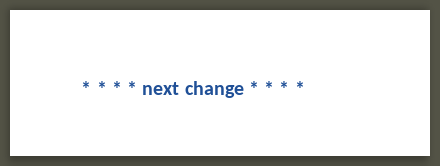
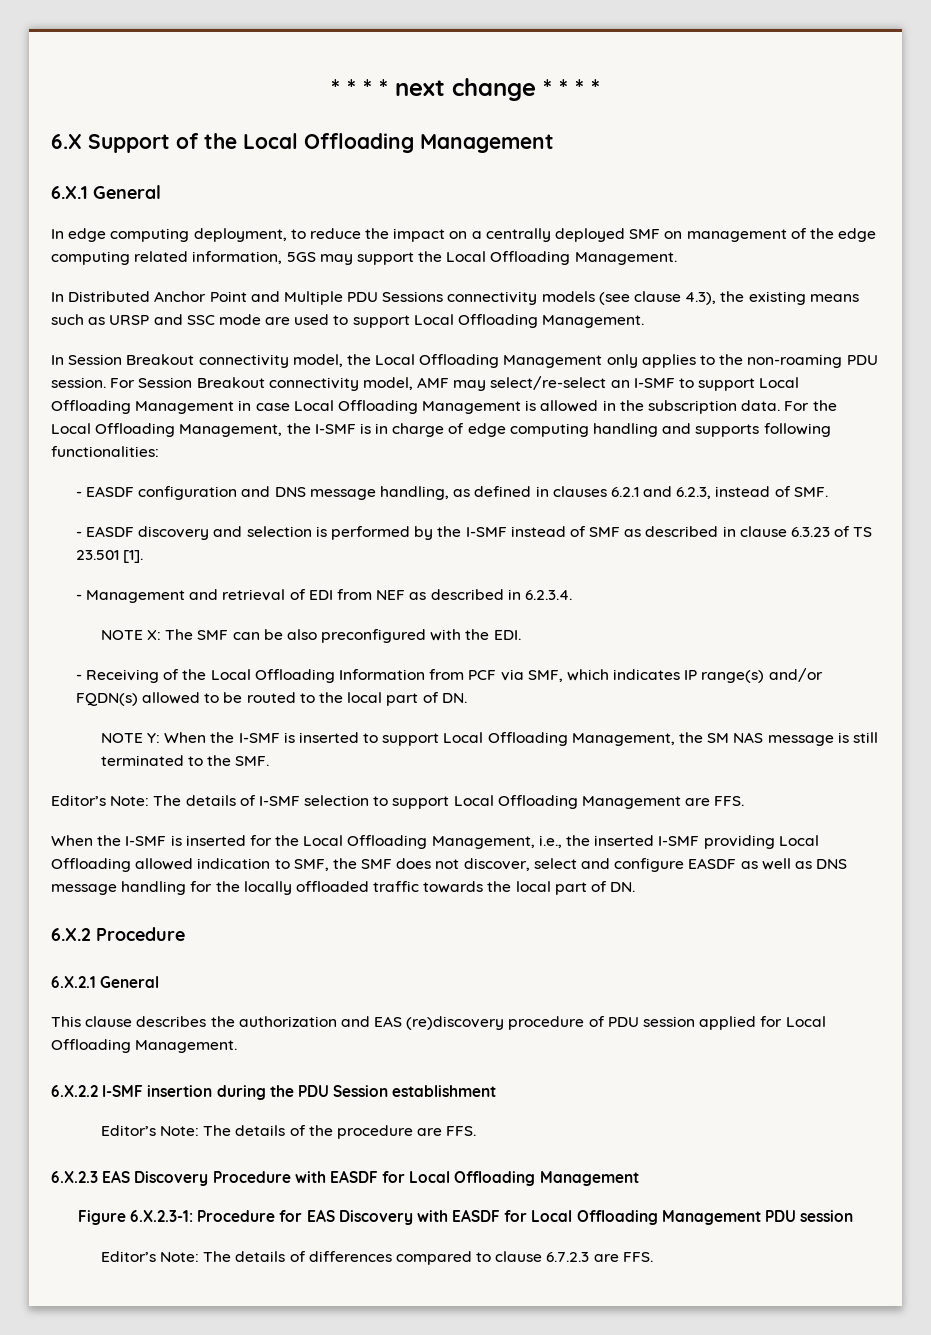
(305, 88) none -> [51,133,554,153] [51,185,161,199] [51,228,877,242] [51,251,677,265] [51,291,859,305] [51,314,645,328] [51,354,878,368] [51,376,800,391] [51,400,837,414] [51,423,831,437] [51,446,159,457] [75,486,828,500] [75,526,873,540] [75,550,144,563] [75,589,572,603] [100,629,521,643] [75,668,823,683] [75,692,467,706] [100,732,878,746] [100,755,270,766] [51,795,745,809] [51,835,819,849] [51,858,848,872] [51,881,636,895] [51,927,185,941] [51,976,160,988] [51,1016,826,1030] [51,1039,238,1053] [51,1085,497,1100] [100,1125,477,1139] [51,1170,639,1186] [77,1209,854,1225] [100,1251,653,1265] // 6.X Support of the Local Offloading Management // 6.X.1 General // In edge computing deployment, to reduce the impact on a centrally deployed SMF on management of the edge computing related information, 5GS may support the Local Offloading Management. // In Distributed Anchor Point and Multiple PDU Sessions connectivity models (see clause 4.3), the existing means such as URSP and SSC mode are used to support Local Offloading Management. // In Session Breakout connectivity model, the Local Offloading Management only applies to the non-roaming PDU session. For Session Breakout connectivity model, AMF may select/re-select an I-SMF to support Local Offloading Management in case Local Offloading Management is allowed in the subscription data. For the Local Offloading Management, the I-SMF is in charge of edge computing handling and supports following functionalities: // - EASDF configuration and DNS message handling, as defined in clauses 6.2.1 and 6.2.3, instead of SMF. // - EASDF discovery and selection is performed by the I-SMF instead of SMF as described in clause 6.3.23 of TS 23.501 [1]. // - Management and retrieval of EDI from NEF as described in 6.2.3.4. // NOTE X: The SMF can be also preconfigured with the EDI. // - Receiving of the Local Offloading Information from PCF via SMF, which indicates IP range(s) and/or FQDN(s) allowed to be routed to the local part of DN. // NOTE Y: When the I-SMF is inserted to support Local Offloading Management, the SM NAS message is still terminated to the SMF. // Editor’s Note: The details of I-SMF selection to support Local Offloading Management are FFS. // When the I-SMF is inserted for the Local Offloading Management, i.e., the inserted I-SMF providing Local Offloading allowed indication to SMF, the SMF does not discover, select and configure EASDF as well as DNS message handling for the locally offloaded traffic towards the local part of DN. // 6.X.2 Procedure // 6.X.2.1 General // This clause describes the authorization and EAS (re)discovery procedure of PDU session applied for Local Offloading Management. // 6.X.2.2 I-SMF insertion during the PDU Session establishment // Editor’s Note: The details of the procedure are FFS. // 6.X.2.3 EAS Discovery Procedure with EASDF for Local Offloading Management // Figure 6.X.2.3-1: Procedure for EAS Discovery with EASDF for Local Offloading Management PDU session // Editor’s Note: The details of differences compared to clause 6.7.2.3 are FFS.

